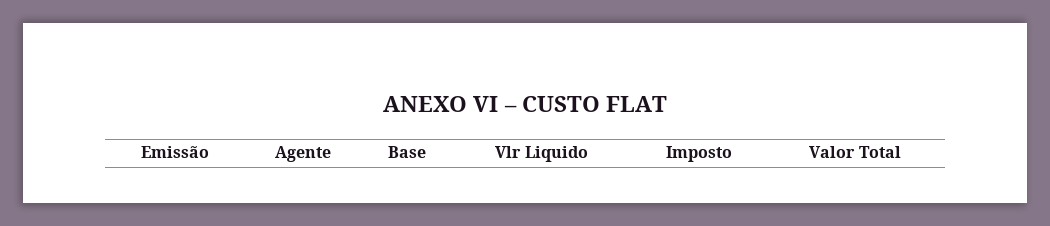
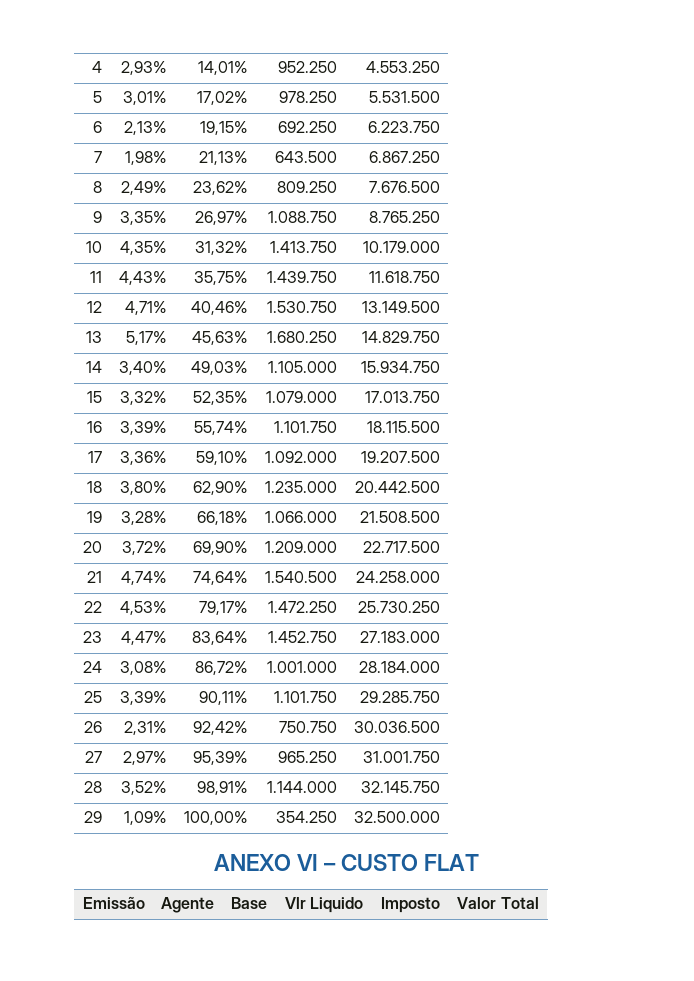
(383, 104) none -> [92,61,103,73] [121,61,168,75] [198,61,249,75] [278,61,338,73] [366,61,441,73] [93,91,103,103] [123,91,168,105] [197,91,249,105] [279,91,338,103] [369,91,441,103] [93,121,103,133] [124,121,168,135] [200,121,249,135] [278,121,338,133] [368,121,441,133] [94,151,103,163] [125,151,168,165] [199,151,249,165] [275,151,338,163] [369,151,441,163] [93,181,103,193] [121,181,168,195] [193,181,249,195] [277,181,338,193] [369,181,441,193] [93,211,103,223] [120,211,168,225] [195,211,249,225] [268,211,338,223] [369,211,441,223] [86,241,103,253] [120,241,168,255] [195,241,249,255] [270,241,338,253] [363,241,441,253] [90,271,103,283] [119,271,168,285] [194,271,249,285] [267,271,338,283] [369,271,441,283] [87,301,103,313] [125,301,168,315] [191,301,249,315] [267,301,338,313] [362,301,441,313] [86,331,103,343] [126,331,168,345] [192,331,249,345] [267,331,338,343] [362,331,441,343] [86,361,103,373] [119,361,168,375] [191,361,249,375] [268,361,338,373] [361,361,441,373] [87,391,103,403] [120,391,168,405] [193,391,249,405] [266,391,338,403] [365,391,441,403] [87,421,103,433] [120,421,168,435] [194,421,249,435] [274,421,338,433] [367,421,441,433] [88,451,103,463] [120,451,168,465] [196,451,249,465] [265,451,338,463] [361,451,441,463] [87,481,103,493] [120,481,168,495] [193,481,249,495] [265,481,338,493] [355,481,441,493] [87,511,103,523] [121,511,168,525] [197,511,249,525] [265,511,338,523] [360,511,441,523] [83,541,103,553] [122,541,168,555] [193,541,249,555] [265,541,338,553] [363,541,441,553] [87,571,103,583] [121,571,168,585] [193,571,249,585] [265,571,338,583] [356,571,441,583] [84,601,103,613] [120,601,168,615] [199,601,249,615] [268,601,338,613] [358,601,441,613] [83,631,103,643] [121,631,168,645] [192,631,249,645] [268,631,338,643] [360,631,441,643] [83,661,103,673] [120,661,168,675] [195,661,249,675] [267,661,338,673] [359,661,441,673] [84,691,103,703] [120,691,168,705] [199,691,249,705] [274,691,338,703] [360,691,441,703] [84,721,103,733] [124,721,168,735] [193,721,249,735] [279,721,338,733] [354,721,441,733] [85,751,103,763] [123,751,168,765] [193,751,249,765] [278,751,338,763] [363,751,441,763] [84,781,103,793] [121,781,168,795] [197,781,249,795] [267,781,338,793] [361,781,441,793] [84,811,103,823] [124,811,168,825] [184,811,249,825] [276,811,338,823] [354,811,441,823] 4 | 2,93% | 14,01% | 952.250 | 4.553.250 // 5 | 3,01% | 17,02% | 978.250 | 5.531.500 // 6 | 2,13% | 19,15% | 692.250 | 6.223.750 // 7 | 1,98% | 21,13% | 643.500 | 6.867.250 // 8 | 2,49% | 23,62% | 809.250 | 7.676.500 // 9 | 3,35% | 26,97% | 1.088.750 | 8.765.250 // 10 | 4,35% | 31,32% | 1.413.750 | 10.179.000 // 11 | 4,43% | 35,75% | 1.439.750 | 11.618.750 // 12 | 4,71% | 40,46% | 1.530.750 | 13.149.500 // 13 | 5,17% | 45,63% | 1.680.250 | 14.829.750 // 14 | 3,40% | 49,03% | 1.105.000 | 15.934.750 // 15 | 3,32% | 52,35% | 1.079.000 | 17.013.750 // 16 | 3,39% | 55,74% | 1.101.750 | 18.115.500 // 17 | 3,36% | 59,10% | 1.092.000 | 19.207.500 // 18 | 3,80% | 62,90% | 1.235.000 | 20.442.500 // 19 | 3,28% | 66,18% | 1.066.000 | 21.508.500 // 20 | 3,72% | 69,90% | 1.209.000 | 22.717.500 // 21 | 4,74% | 74,64% | 1.540.500 | 24.258.000 // 22 | 4,53% | 79,17% | 1.472.250 | 25.730.250 // 23 | 4,47% | 83,64% | 1.452.750 | 27.183.000 // 24 | 3,08% | 86,72% | 1.001.000 | 28.184.000 // 25 | 3,39% | 90,11% | 1.101.750 | 29.285.750 // 26 | 2,31% | 92,42% | 750.750 | 30.036.500 // 27 | 2,97% | 95,39% | 965.250 | 31.001.750 // 28 | 3,52% | 98,91% | 1.144.000 | 32.145.750 // 29 | 1,09% | 100,00% | 354.250 | 32.500.000 //

